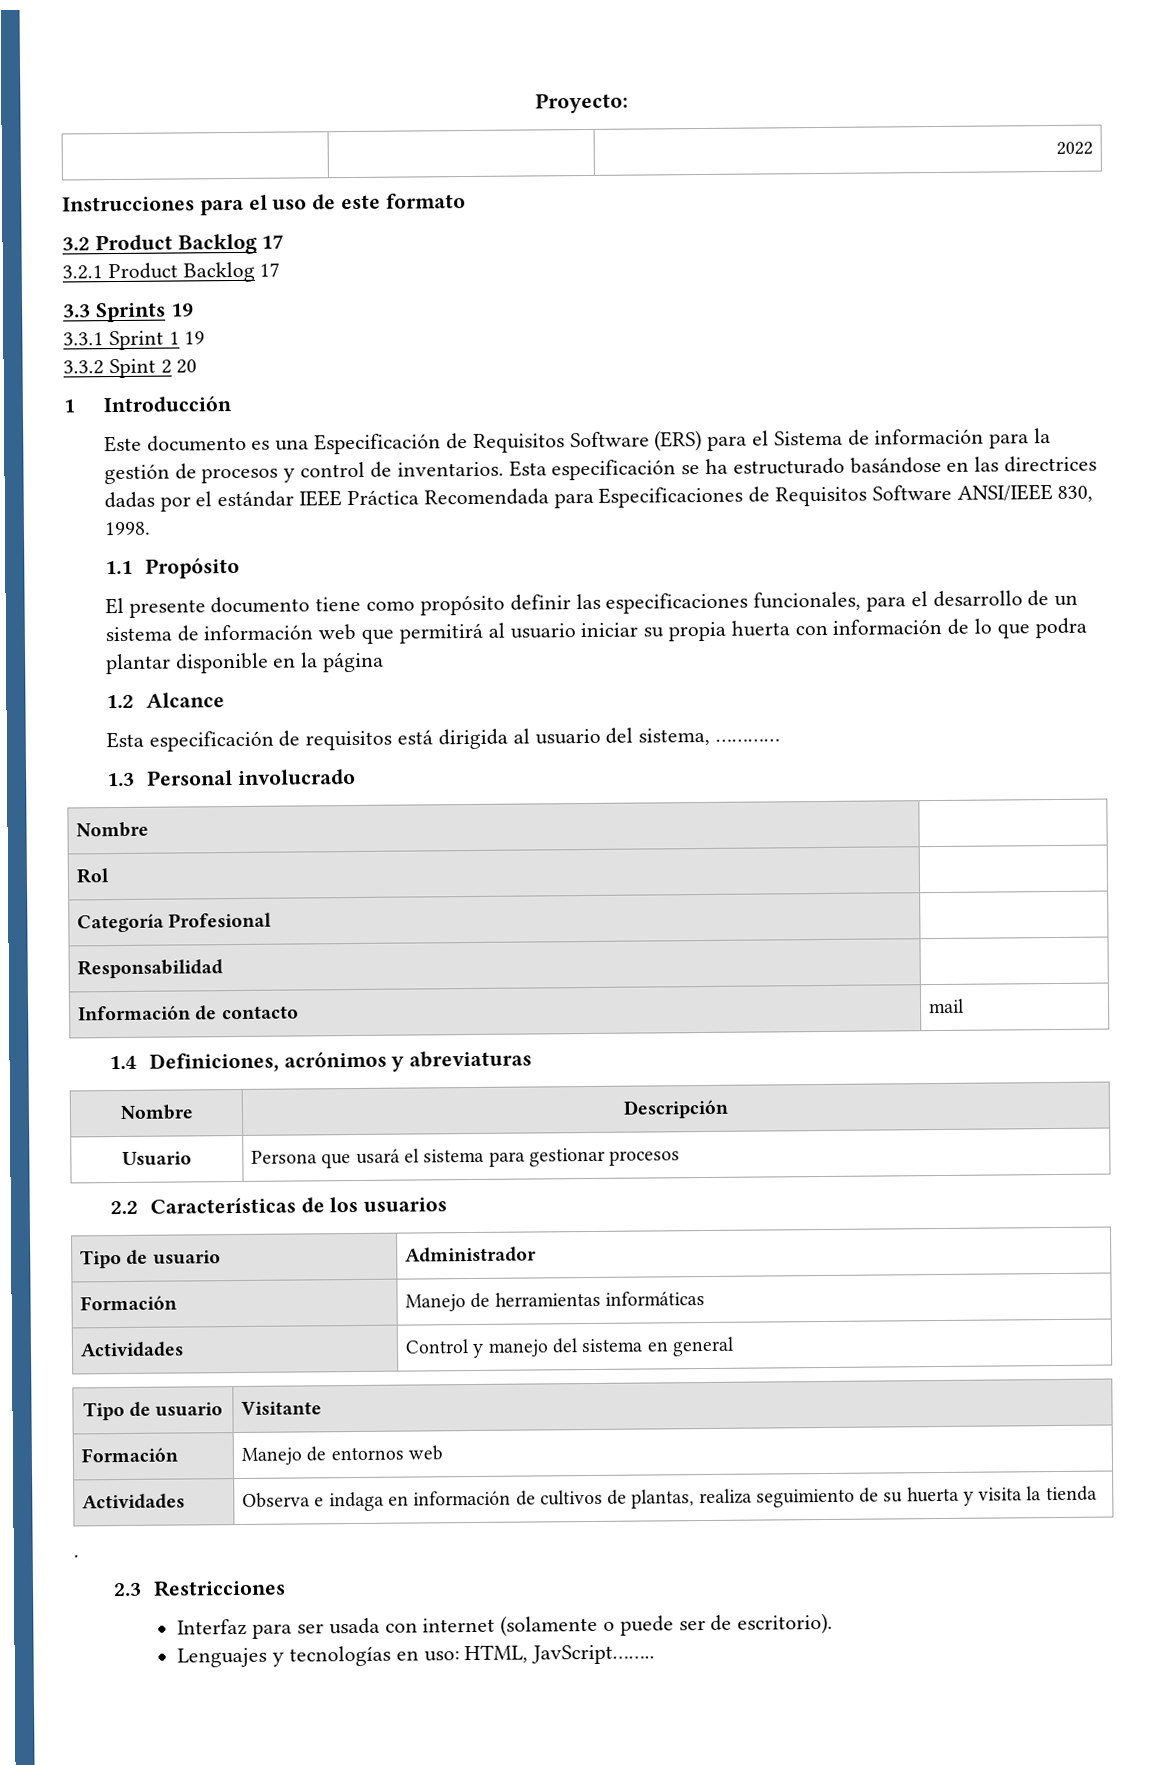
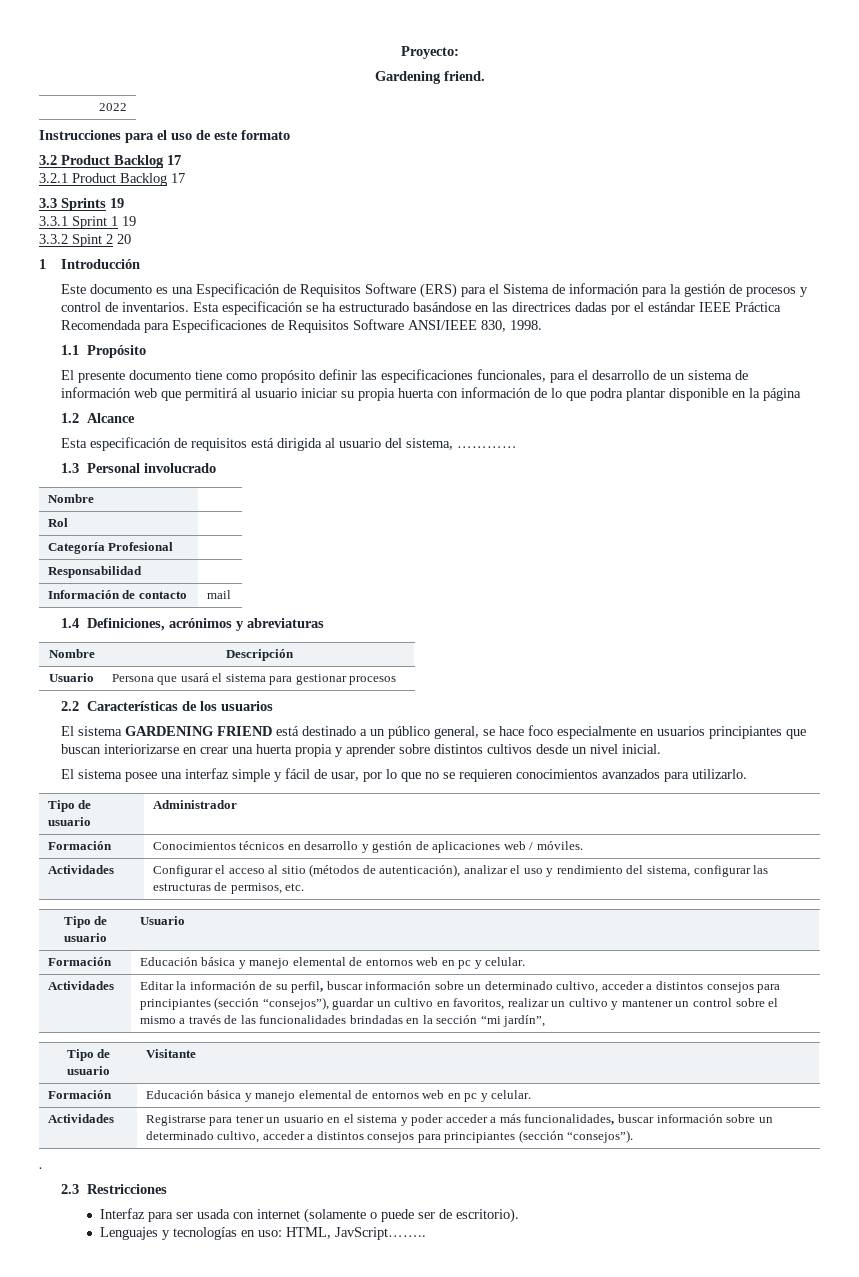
(629, 103) none -> [374,71,485,84] // Gardening friend.
(448, 1204) none -> [61,725,807,739] [61,744,662,757] [61,768,748,782] // El sistema GARDENING FRIEND está destinado a un público general, se hace foco especialmente en usuarios principiantes que buscan interiorizarse en crear una huerta propia y aprender sobre distintos cultivos desde un nivel inicial. // El sistema posee una interfaz simple y fácil de usar, por lo que no se requieren conocimientos avanzados para utilizarlo.
[405,1291,706,1312] [80,1341,185,1358] [405,1336,734,1359] Manejo de herramientas informáticas // Actividades | Control y manejo del sistema en general -> [152,841,583,853] [47,865,114,874] [152,864,769,877] [152,882,305,894] [63,916,108,928] [64,933,107,942] [139,916,185,925] [47,957,112,966] [139,957,526,969] [47,981,114,990] [139,981,781,993] [139,997,779,1010] [139,1015,546,1027] Conocimientos técnicos en desarrollo y gestión de aplicaciones web / móviles. // Actividades | Configurar el acceso al sitio (métodos de autenticación), analizar el uso y rendimiento del sistema, configurar las estructuras de permisos, etc. // Tipo de usuario | Usuario // Formación | Educación básica y manejo elemental de entornos web en pc y celular. // Actividades | Editar la información de su perfil, buscar información sobre un determinado cultivo, acceder a distintos consejos para principiantes (sección “consejos”), guardar un cultivo en favoritos, realizar un cultivo y mantener un control sobre el mismo a través de las funcionalidades brindadas en la sección “mi jardín”,
[241,1445,444,1465] [82,1493,186,1510] [242,1485,1097,1512] Manejo de entornos web // Actividades | Observa e indaga en información de cultivos de plantas, realiza seguimiento de su huerta y visita la tienda -> [145,1090,532,1102] [47,1114,114,1123] [145,1114,773,1126] [145,1130,634,1143] Educación básica y manejo elemental de entornos web en pc y celular. // Actividades | Registrarse para tener un usuario en el sistema y poder acceder a más funcionalidades, buscar información sobre un determinado cultivo, acceder a distintos consejos para principiantes (sección “consejos”).

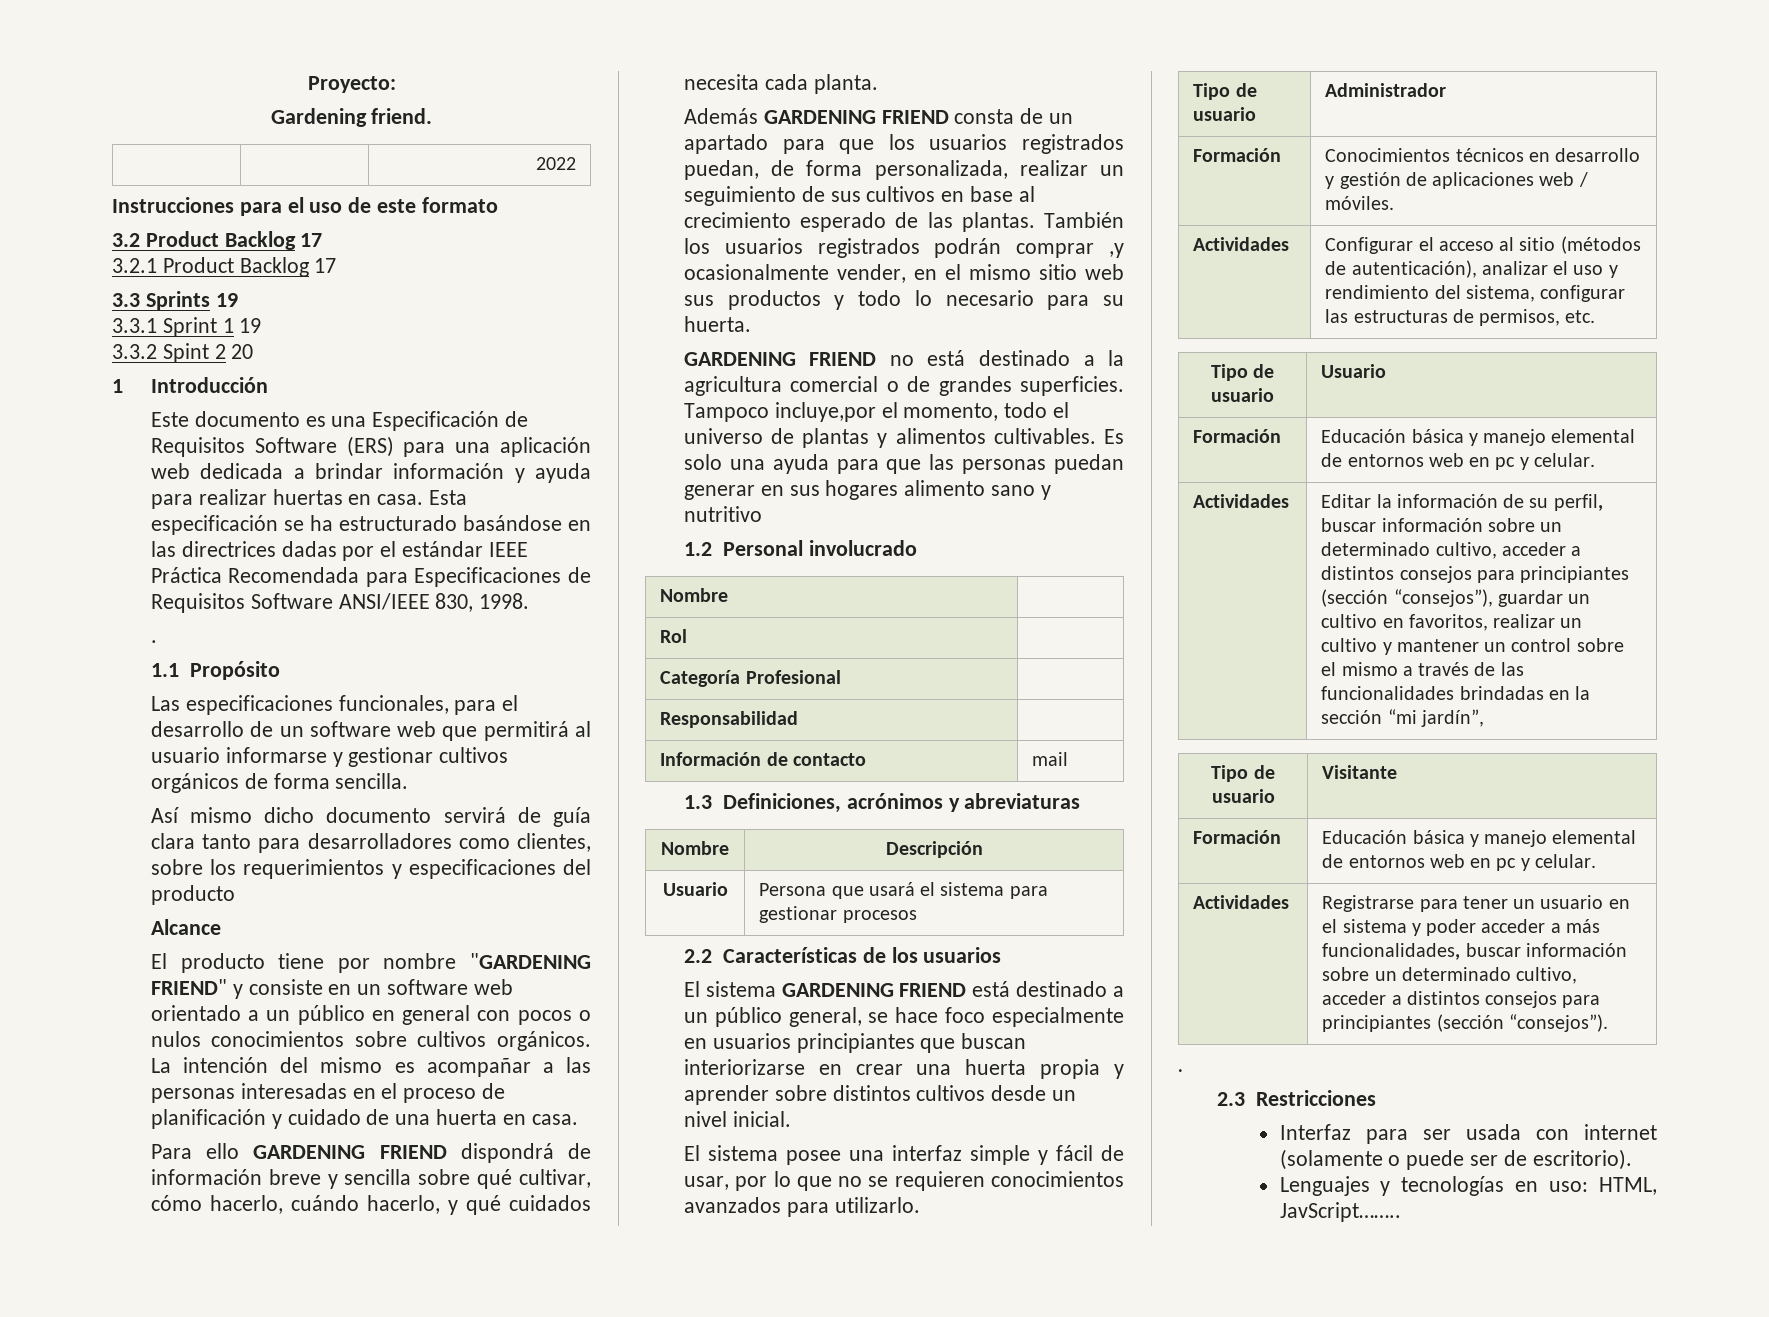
[489,283,809,297] [61,302,190,312] el Sistema de información para la gestión de procesos y control de inventarios. -> [455,437,591,457] [150,463,591,483] [150,489,424,509] una aplicación web dedicada a brindar información y ayuda para realizar huertas en casa.
(543, 325) none -> [150,640,157,643] // .
[61,369,378,383] El presente documento tiene como propósito definir las -> [150,696,180,711] Las
[688,370,749,380] [61,387,132,398] sistema de información -> [309,721,391,737] software
[301,387,802,401] [61,413,135,423] [61,437,518,451] [61,463,80,473] iniciar su propia huerta con información de lo que podra plantar disponible en la página // 1.2 Alcance // Esta especificación de requisitos está dirigida al usuario del sistema, ………… // 1.3 -> [225,747,509,767] [150,773,409,793] [150,807,591,827] [150,833,591,853] [150,859,591,879] [150,885,235,905] [150,919,221,935] [150,953,591,973] [150,979,513,999] [150,1005,591,1025] [150,1031,591,1051] [150,1057,591,1077] [150,1083,505,1103] [150,1109,578,1129] [150,1143,591,1163] [150,1169,591,1189] [150,1195,591,1215] [683,74,878,94] [683,108,1073,124] [683,134,1124,154] [683,160,1124,180] [683,186,1035,206] [683,212,1124,232] [683,238,1124,258] [683,264,1124,283] [683,290,1124,310] [683,316,751,332] [683,350,1124,366] [683,376,1124,396] [683,402,1069,422] [683,428,1124,448] [683,454,1124,474] [683,480,1051,500] [683,506,762,522] [683,542,712,556] informarse y gestionar cultivos orgánicos de forma sencilla. // Así mismo dicho documento servirá de guía clara tanto para desarrolladores como clientes, sobre los requerimientos y especificaciones del producto // Alcance // El producto tiene por nombre "GARDENING FRIEND" y consiste en un software web orientado a un público en general con pocos o nulos conocimientos sobre cultivos orgánicos. La intención del mismo es acompañar a las personas interesadas en el proceso de planificación y cuidado de una huerta en casa. // Para ello GARDENING FRIEND dispondrá de información breve y sencilla sobre qué cultivar, cómo hacerlo, cuándo hacerlo, y qué cuidados necesita cada planta. // Además GARDENING FRIEND consta de un apartado para que los usuarios registrados puedan, de forma personalizada, realizar un seguimiento de sus cultivos en base al crecimiento esperado de las plantas. También los usuarios registrados podrán comprar ,y ocasionalmente vender, en el mismo sitio web sus productos y todo lo necesario para su huerta. // GARDENING FRIEND no está destinado a la agricultura comercial o de grandes superficies. Tampoco incluye,por el momento, todo el universo de plantas y alimentos cultivables. Es solo una ayuda para que las personas puedan generar en sus hogares alimento sano y nutritivo // 1.2
[61,618,80,628] 1.4 -> [683,795,712,809] 1.3

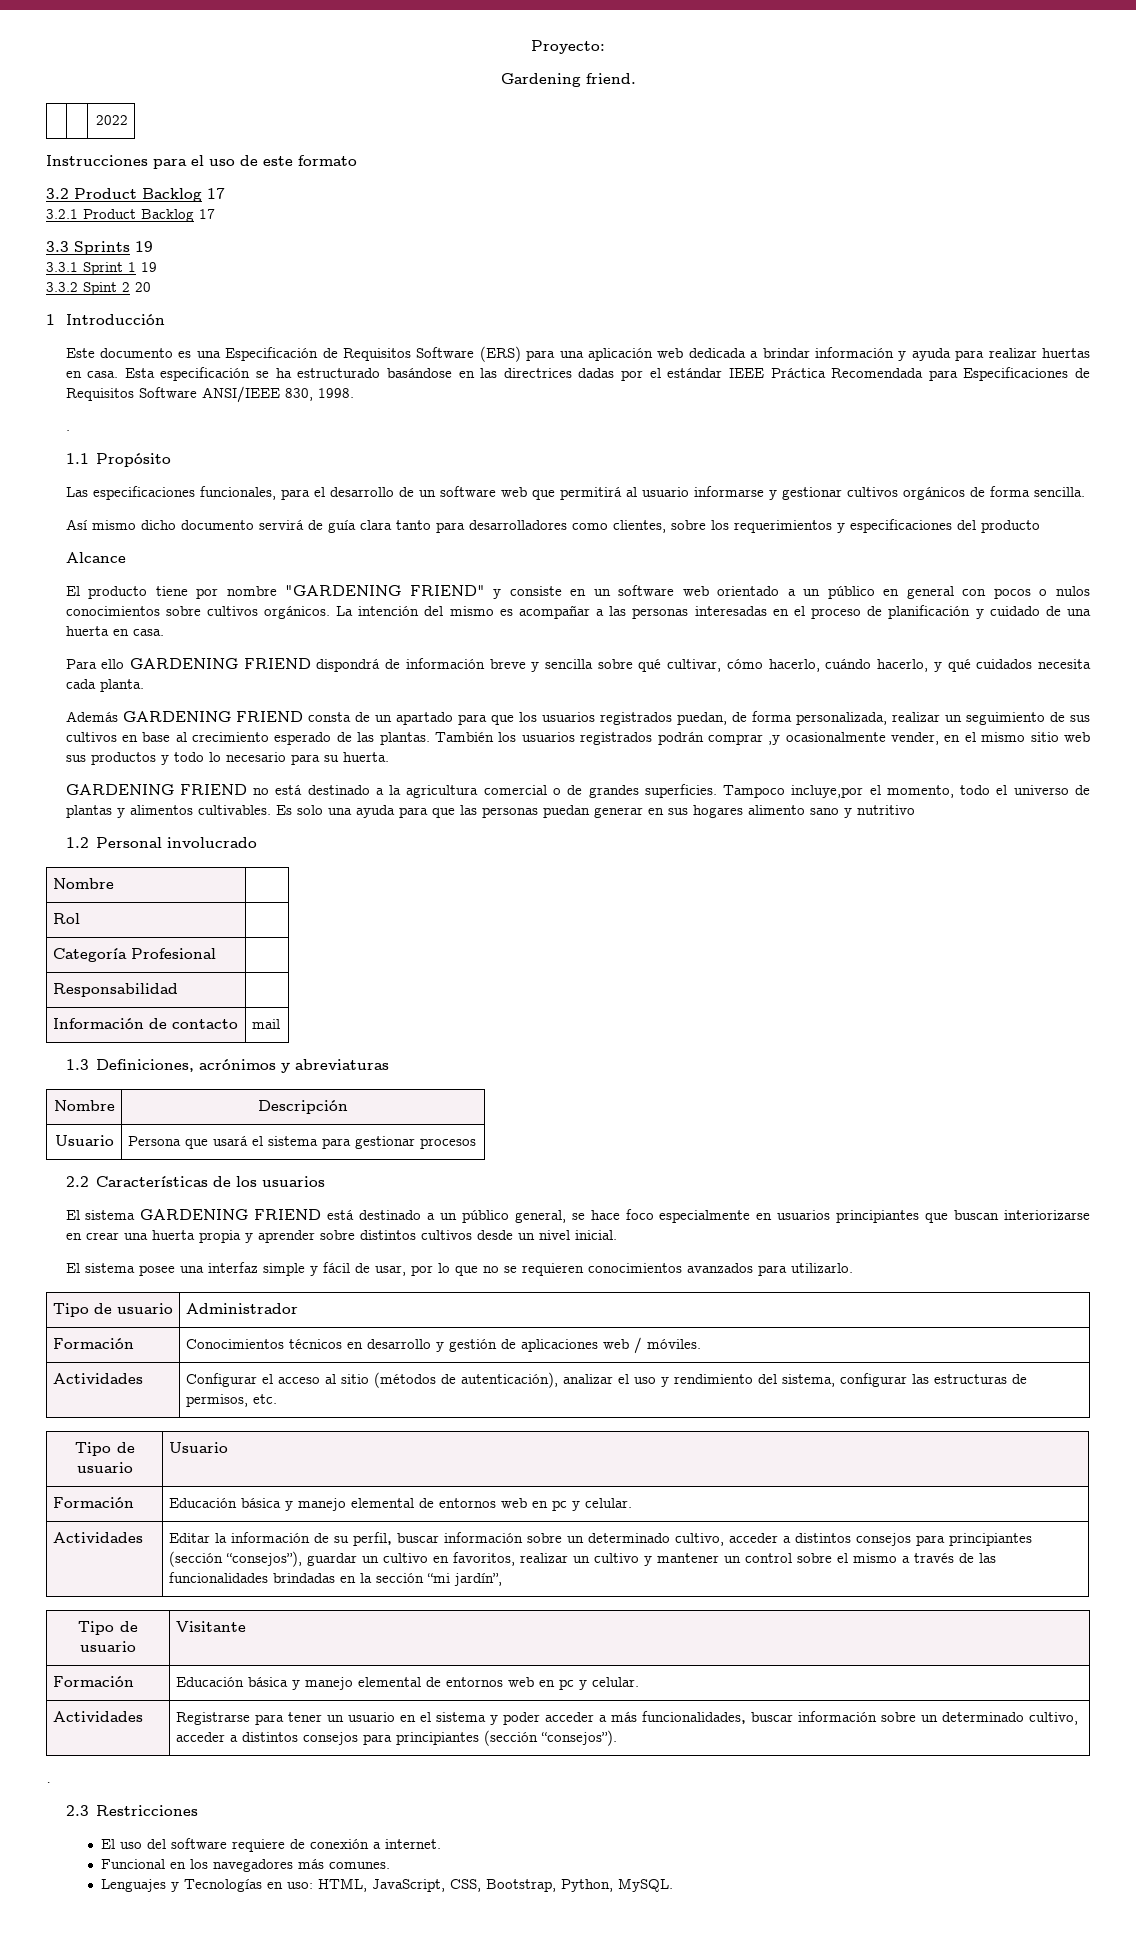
[1279,1124,1657,1144] [1279,1149,1632,1170] Interfaz para ser usada con internet (solamente o puede ser de escritorio). -> [101,1838,442,1852] [101,1859,391,1872] El uso del software requiere de conexión a internet. // Funcional en los navegadores más comunes.
[1401,1176,1505,1196] tecnologías -> [184,1879,263,1892] Tecnologías
[1279,1202,1401,1222] JavScript…….. -> [372,1878,674,1892] JavaScript, CSS, Bootstrap, Python, MySQL.

